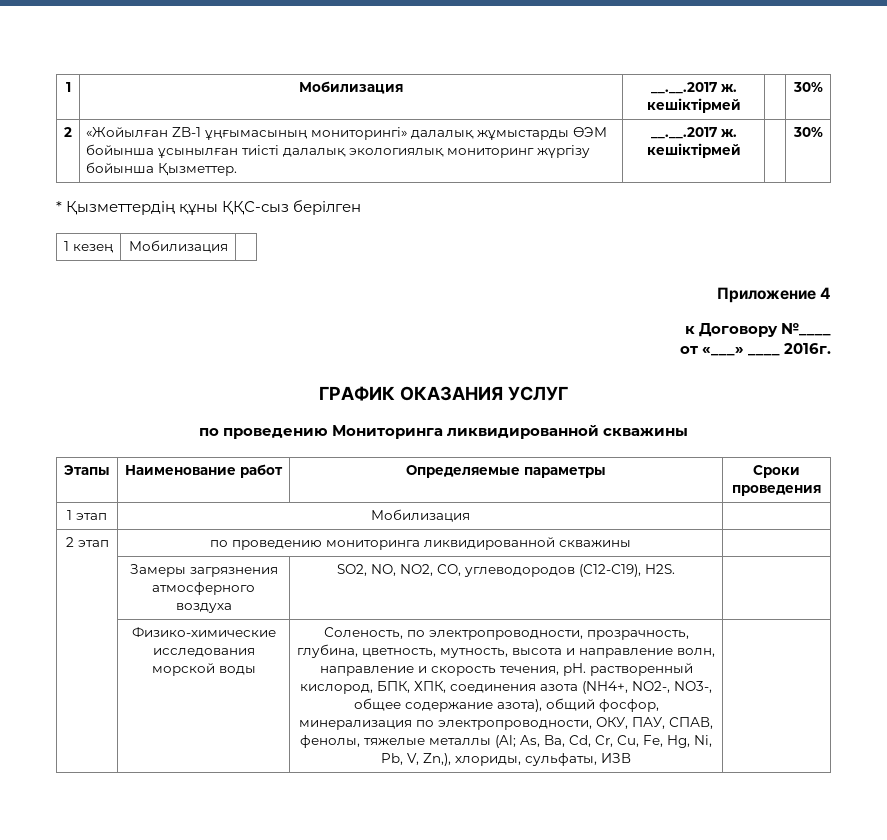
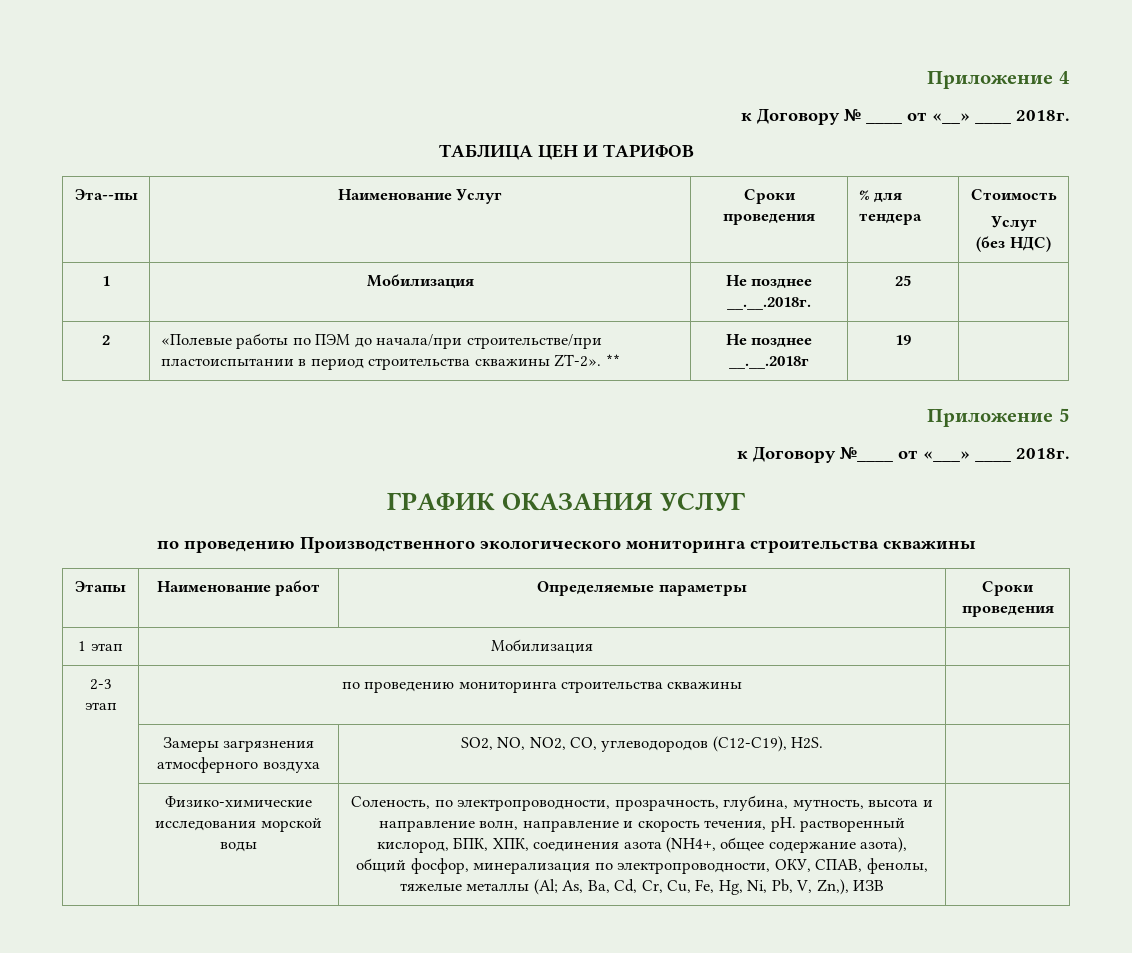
[65,82,71,92] [299,81,403,94] [650,82,737,94] [646,98,741,113] [792,82,823,92] [64,127,72,137] [86,127,608,140] [86,144,591,158] [86,162,238,176] [650,127,737,139] [646,143,741,158] [792,127,823,137] [56,200,362,215] [64,241,113,253] [128,240,228,253] [716,287,832,303] 1 | Мобилизация | __.__.2017 ж. кешіктірмей | | 30% // 2 | «Жойылған ZB-1 ұңғымасының мониторингі» далалық жұмыстарды ӨЭМ бойынша ұсынылған тиісті далалық экологиялық мониторинг жүргізу бойынша Қызметтер. | __.__.2017 ж. кешіктірмей | | 30% // * Қызметтердің құны ҚҚС-сыз берілген // 1 кезең | Мобилизация | // Приложение 4 -> [927,71,1070,89] [741,109,861,125] [866,121,902,124] [907,112,1011,124] [1016,110,1070,121] [438,144,694,160] [74,189,138,200] [337,189,503,204] [743,189,796,204] [723,213,815,225] [858,190,903,203] [858,213,922,225] [970,189,1057,200] [990,216,1037,231] [976,236,1051,252] [102,276,110,286] [366,274,474,289] [725,275,813,289] [727,297,811,310] [895,275,911,286] [102,335,110,345] [160,333,602,349] [160,354,620,370] [725,334,813,348] [729,356,809,369] [895,335,911,345] [927,408,1070,427] Приложение 4 // к Договору № ____ от «__» ____ 2018г. // ТАБЛИЦА ЦЕН И ТАРИФОВ // Эта--пы | Наименование Услуг | Сроки проведения | % для тендера | Стоимость // Услуг // (без НДС) // 1 | Мобилизация | Не позднее __.__.2018г. | 25 | // 2 | «Полевые работы по ПЭМ до начала/при строительстве/при пластоиспытании в период строительства скважины ZT-2». ** | Не позднее __.__.2018г | 19 | // Приложение 5
(831, 329) // -> (893, 454) none
[783,343,831,354] 2016г. -> [1016,448,1070,459] 2018г.
[332,425,600,439] Мониторинга ликвидированной -> [299,537,879,553] Производственного экологического мониторинга строительства
[65,537,74,547] 2 -> [89,679,112,690] 2-3
[423,537,555,550] ликвидированной -> [560,681,663,693] строительства
[362,648,436,657] цветность, -> (789, 803) none
[632,681,712,693] NO2-, NO3-, -> (716, 845) none
[632,717,665,729] ПАУ, -> (811, 865) none
[455,753,597,766] хлориды, сульфаты, -> (849, 887) none

